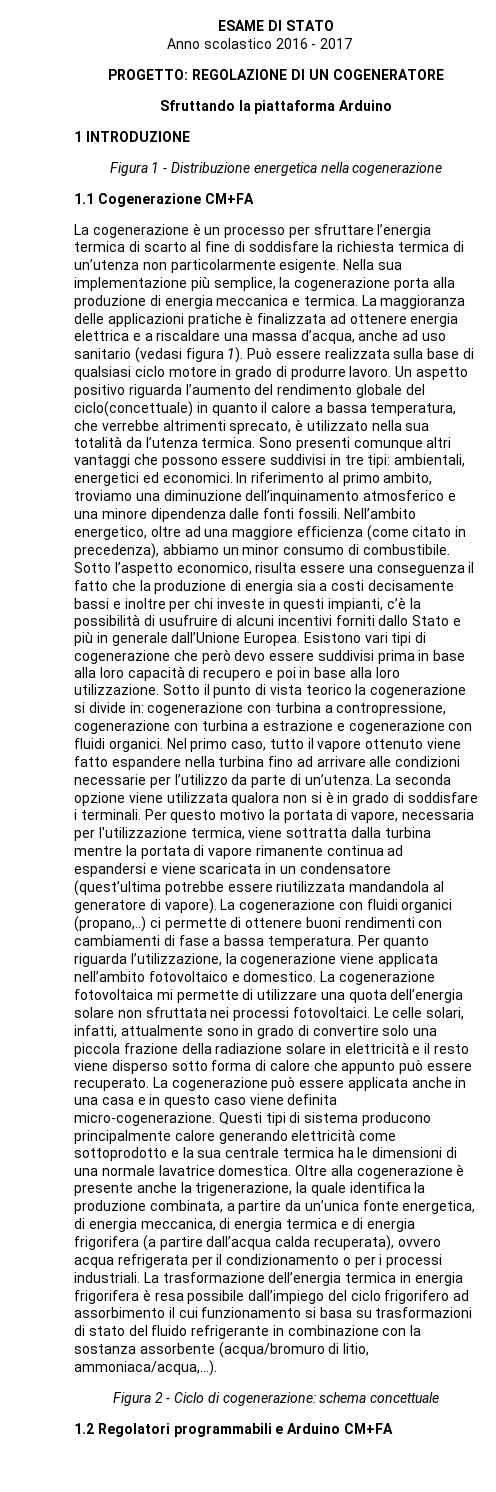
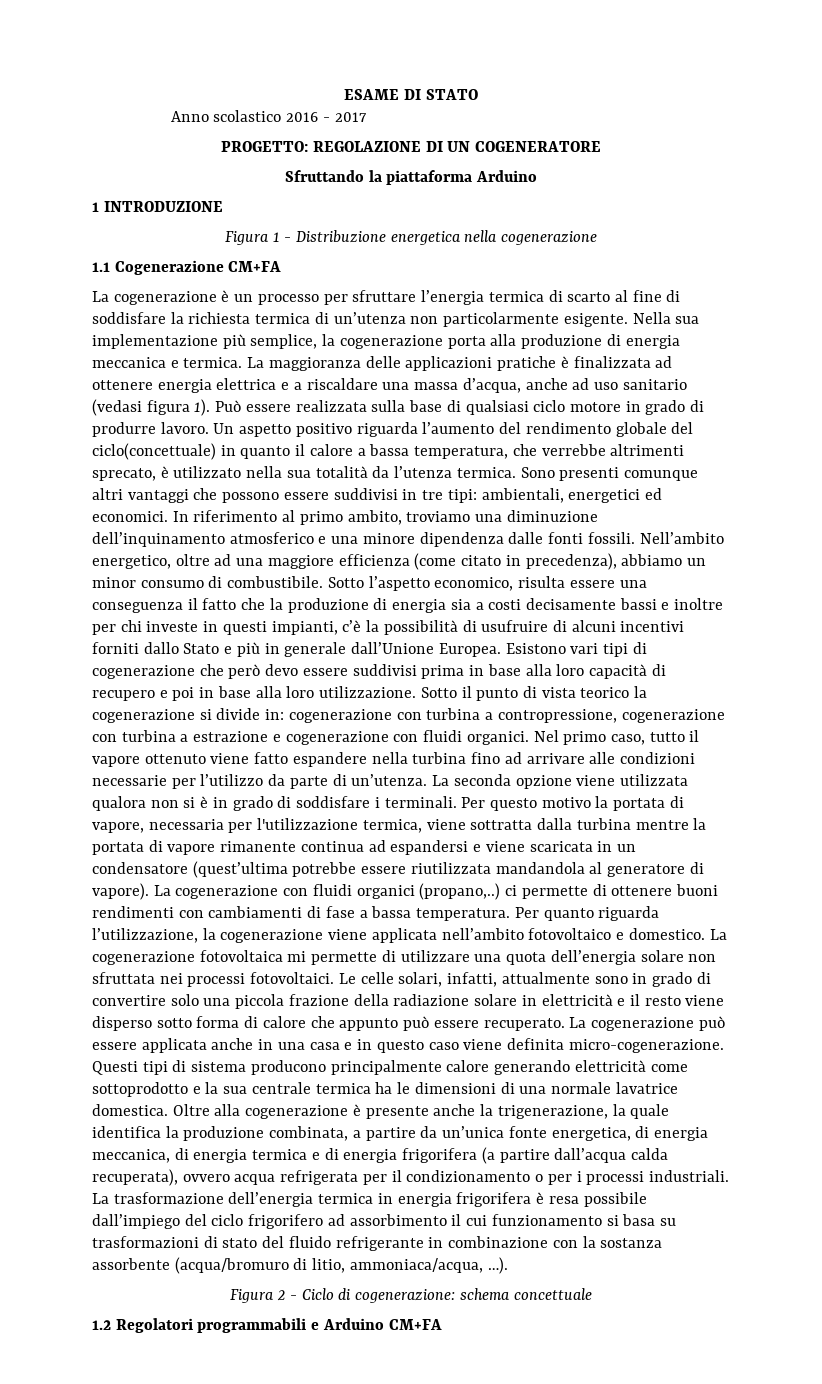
[74,1360,217,1376] ammoniaca/acqua,…). -> [349,1257,508,1274] ammoniaca/acqua, …).

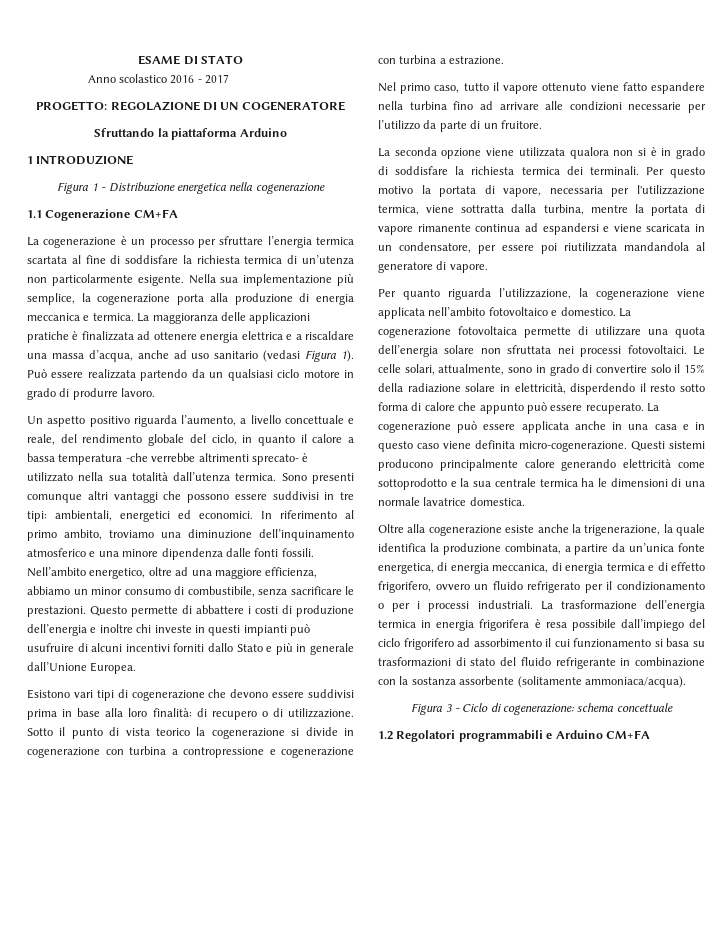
[548,290,611,302] di scarto -> [27,256,67,264] scartata
[146,400,190,415] figura -> [305,350,337,362] Figura
[371,400,461,412] sulla base di -> [140,369,224,381] partendo da un
(209, 428) none -> (156, 392) //
[422,422,495,434] l’aumento -> [181,415,354,426] [27,434,55,445] l’aumento, a livello concettuale e reale,
[92,443,216,460] ciclo(concettuale) -> [211,434,237,445] ciclo,
[414,444,537,459] temperatura, che -> [58,453,148,465] temperatura -che
[92,468,156,481] sprecato, -> [251,454,299,465] sprecato-
[372,466,453,478] da l’utenza -> [173,472,231,482] dall’utenza
[338,553,617,570] efficienza (come citato in precedenza), -> [265,567,318,578] efficienza,
[227,576,647,591] [92,598,657,613] combustibile. Sotto l’aspetto economico, risulta essere una conseguenza il fatto che la produzione di energia sia a costi decisamente bassi -> [187,586,354,597] [27,605,354,617] [27,624,87,636] combustibile, senza sacrificare le prestazioni. Questo permette di abbattere i costi di produzione dell’energia
[92,624,116,635] per -> (133, 628) none
[271,620,477,635] impianti, c’è la possibilità di -> [243,624,310,636] impianti può
(501, 650) none -> (137, 668) //
[228,664,299,679] però devo -> [230,689,269,698] devono
[588,664,647,679] capacità -> [152,708,192,717] finalità:
[159,686,315,701] e poi in base alla loro -> [261,708,283,717] o di
[265,708,725,723] [92,730,529,745] in: cogenerazione con turbina a contropressione, cogenerazione con turbina a estrazione e cogenerazione con fluidi organici. -> [343,728,354,736] [27,746,354,758] [378,55,505,65] in cogenerazione con turbina a contropressione e cogenerazione con turbina a estrazione. //
[351,774,428,786] un’utenza. -> [483,120,542,129] un fruitore. //
[374,797,380,808] i -> [455,166,583,175] la richiesta termica dei
[576,818,631,830] turbina -> [543,204,584,215] turbina,
[92,861,407,878] condensatore (quest’ultima potrebbe essere -> [399,242,557,254] condensatore, per essere poi
[92,883,718,900] [92,906,511,921] vapore). La cogenerazione con fluidi organici (propano,..) ci permette di ottenere buoni rendimenti con cambiamenti di fase a bassa temperatura. -> [449,264,488,273] vapore. //
[287,951,307,962] mi -> (517, 330) none
[447,972,590,987] infatti, attualmente -> [438,364,505,375] attualmente,
[203,994,349,1009] una piccola frazione -> [674,364,705,373] il 15%
[541,994,725,1006] [92,1016,152,1031] elettricità e il resto viene disperso -> [514,383,676,395] elettricità, disperdendo il resto
[142,1060,247,1075] tipi di sistema -> [669,441,705,449] sistemi
(168, 1110) none -> (525, 501) //
[352,1104,429,1119] è presente -> [505,525,535,533] esiste
[343,1147,668,1164] [92,1169,359,1186] energia frigorifera (a partire dall’acqua calda recuperata), ovvero acqua refrigerata -> [671,562,705,571] [378,581,581,593] effetto frigorifero, ovvero un fluido refrigerato
[174,1257,508,1274] [230,1289,286,1303] (acqua/bromuro di litio, ammoniaca/acqua, …). // Figura 2 -> [517,676,686,688] [411,703,452,715] (solitamente ammoniaca/acqua). // Figura 3

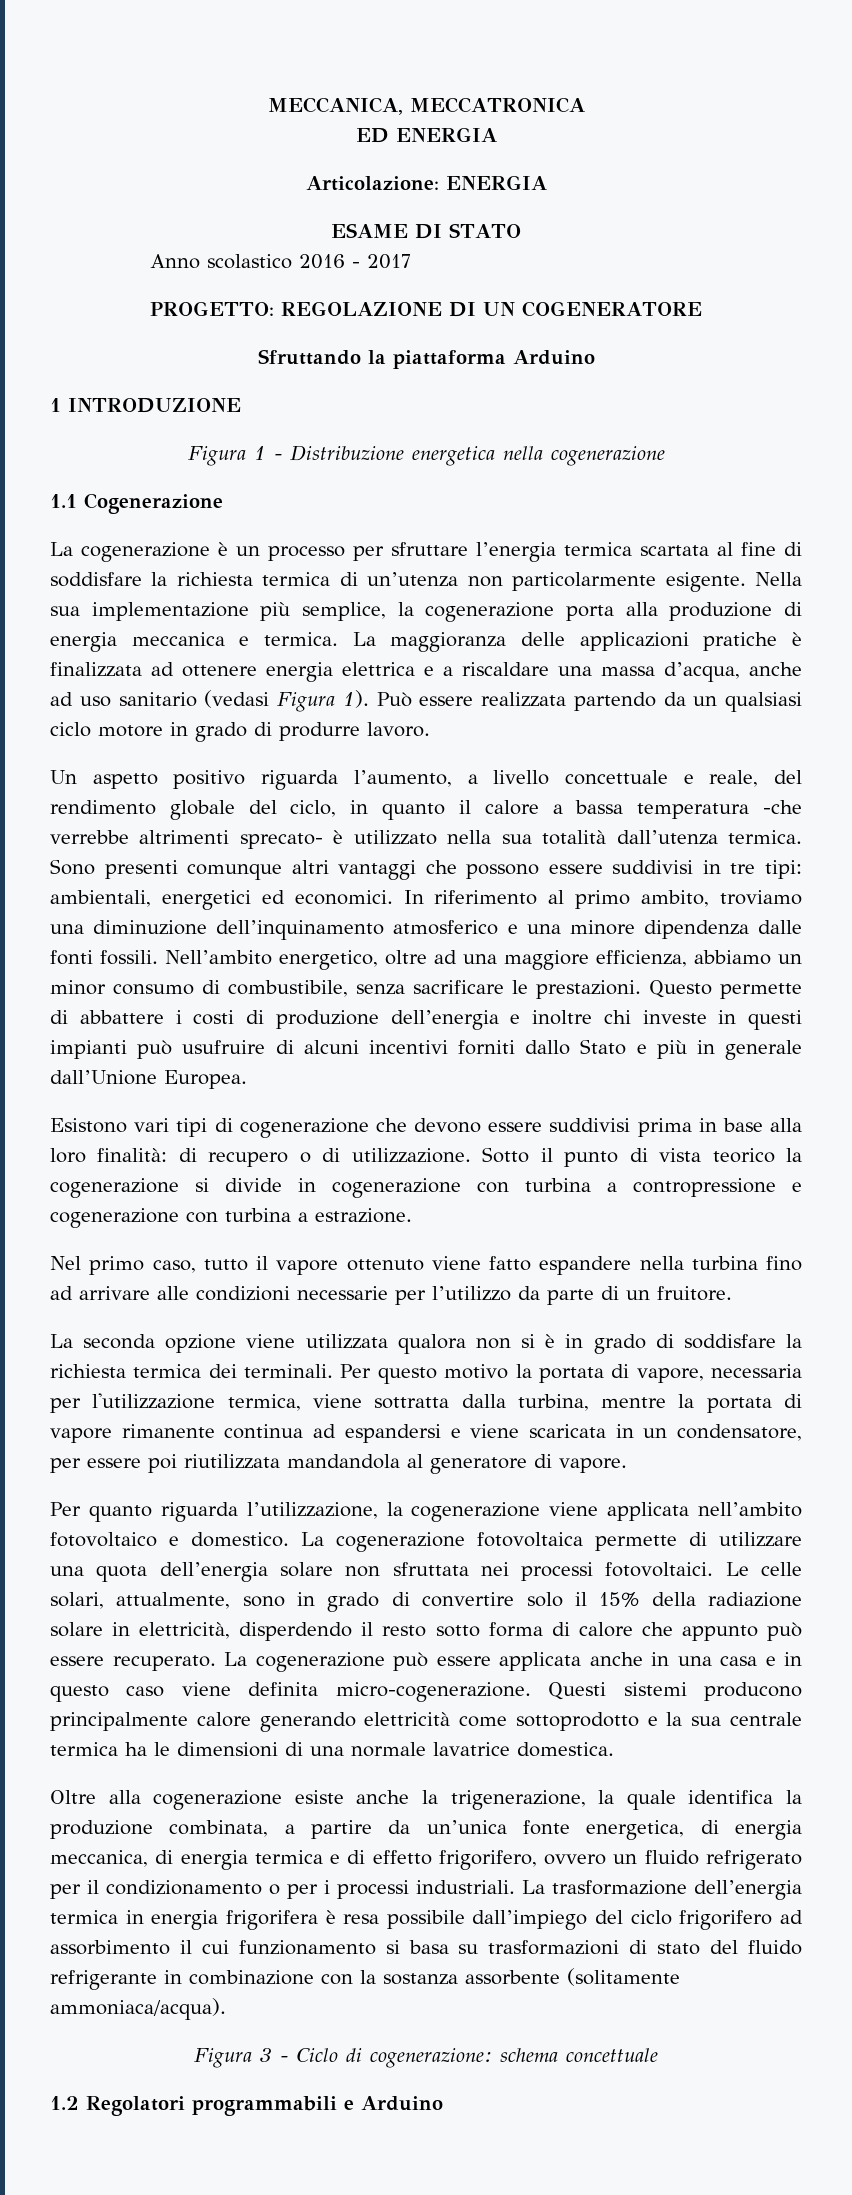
(138, 60) none -> [267,97,585,115] [355,127,497,143] [305,175,547,191] MECCANICA, MECCATRONICA // ED ENERGIA // Articolazione: ENERGIA //
[133,209,178,218] CM+FA -> (223, 503) none
[605,730,650,739] CM+FA -> (443, 2103) none

